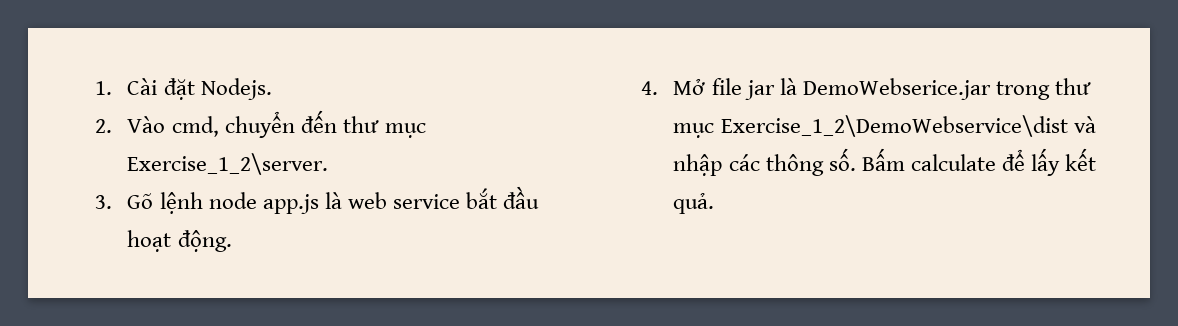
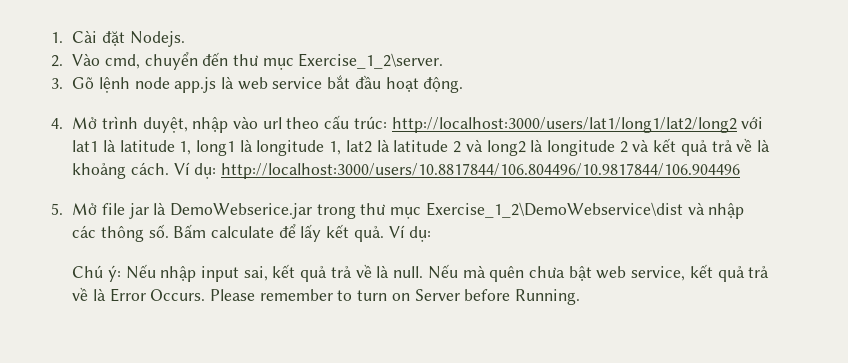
(706, 87) none -> [101,115,764,133] [72,138,771,156] [72,162,741,179] [51,203,98,215] trình duyệt, nhập vào url theo cấu trúc: http://localhost:3000/users/lat1/long1/lat2/long2 với lat1 là latitude 1, long1 là longitude 1, lat2 là latitude 2 và long2 là longitude 2 và kết quả trả về là khoảng cách. Ví dụ: http://localhost:3000/users/10.8817844/106.804496/10.9817844/106.904496 // 5. Mở
(715, 203) none -> [388,225,432,242] [72,264,770,282] [72,287,581,305] Ví dụ: // Chú ý: Nếu nhập input sai, kết quả trả về là null. Nếu mà quên chưa bật web service, kết quả trả về là Error Occurs. Please remember to turn on Server before Running.

